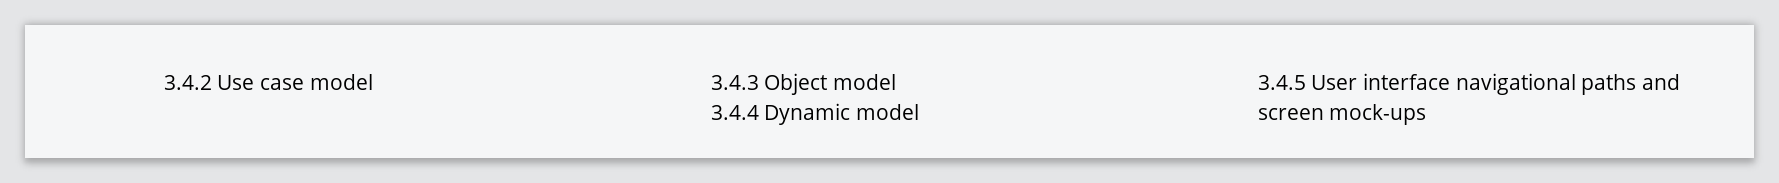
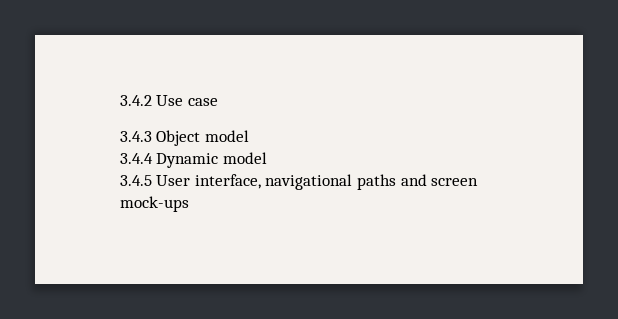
[309,74,373,90] model -> (218, 102) none
[1363,73,1451,90] interface -> [194,174,261,189] interface,

